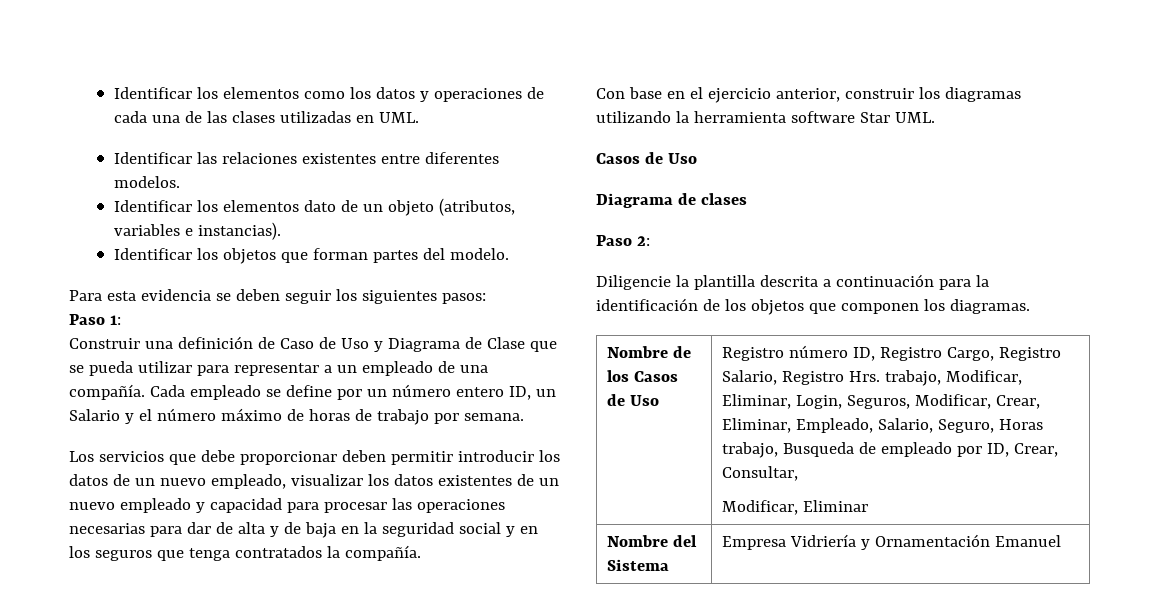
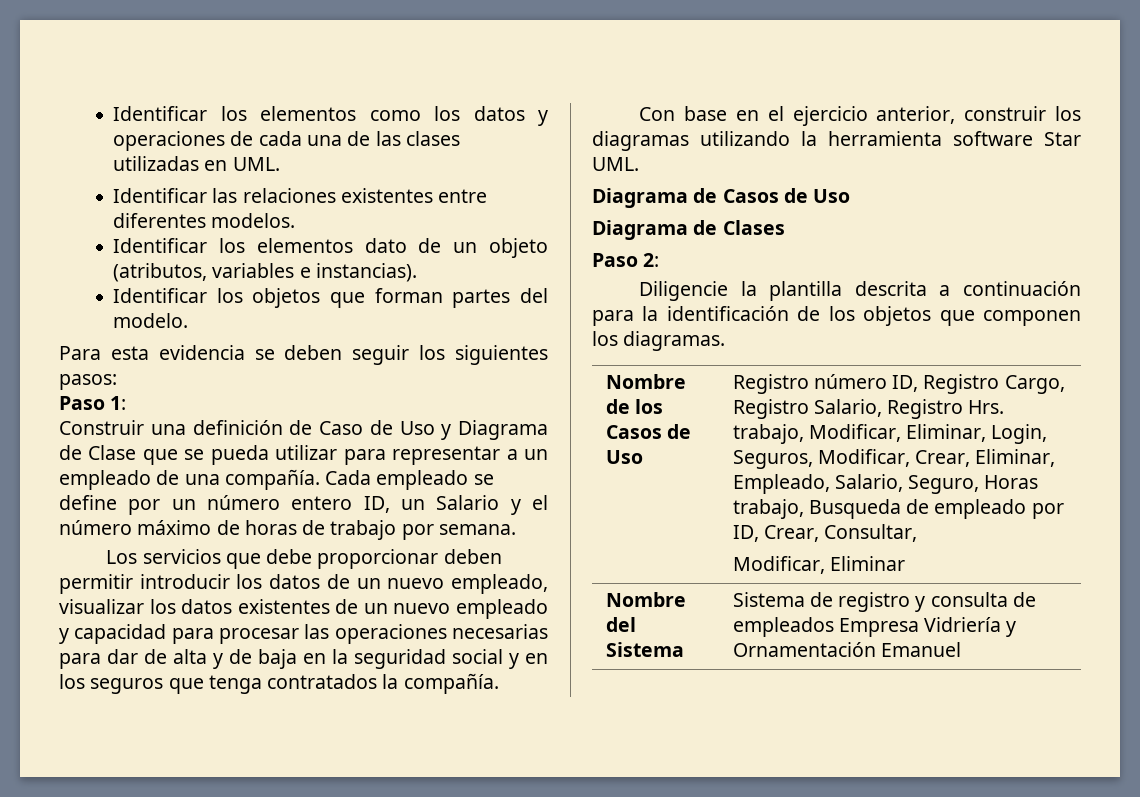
(935, 117) none -> [592,188,718,208] Diagrama de
[700,193,747,205] clases -> [722,220,785,235] Clases
(670, 565) none -> [732,592,1036,612] [732,617,834,637] Sistema de registro y consulta de empleados

